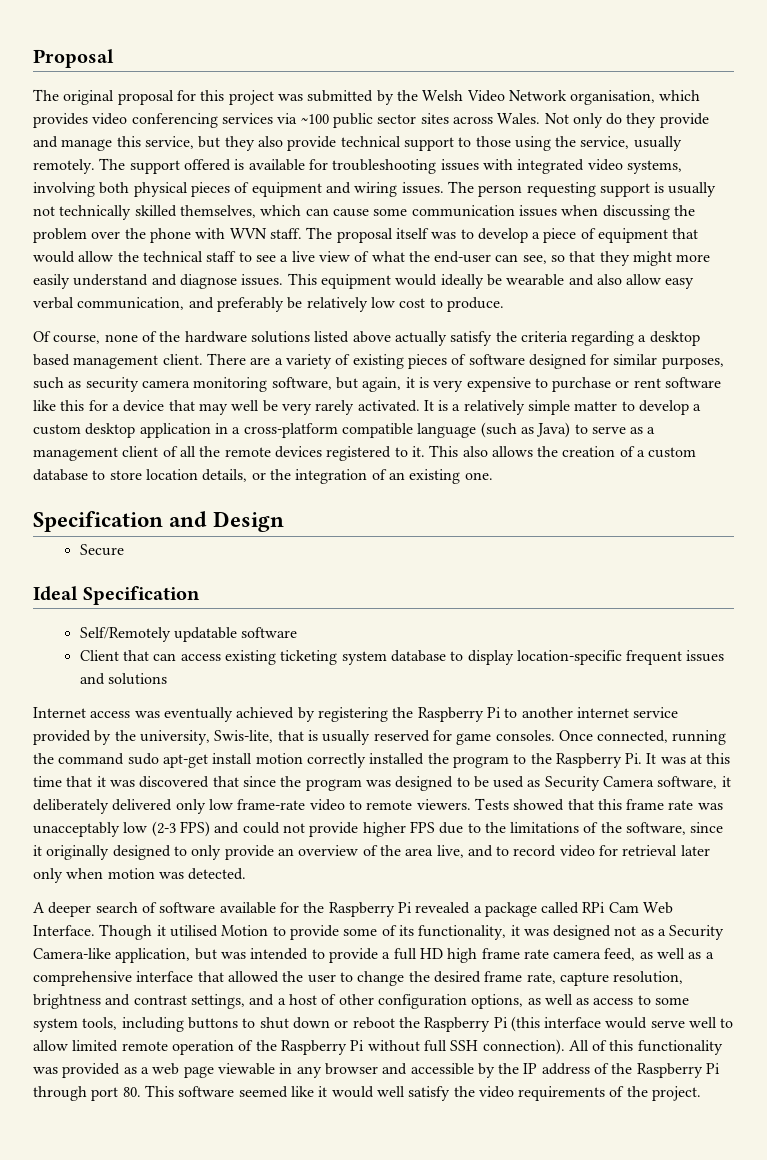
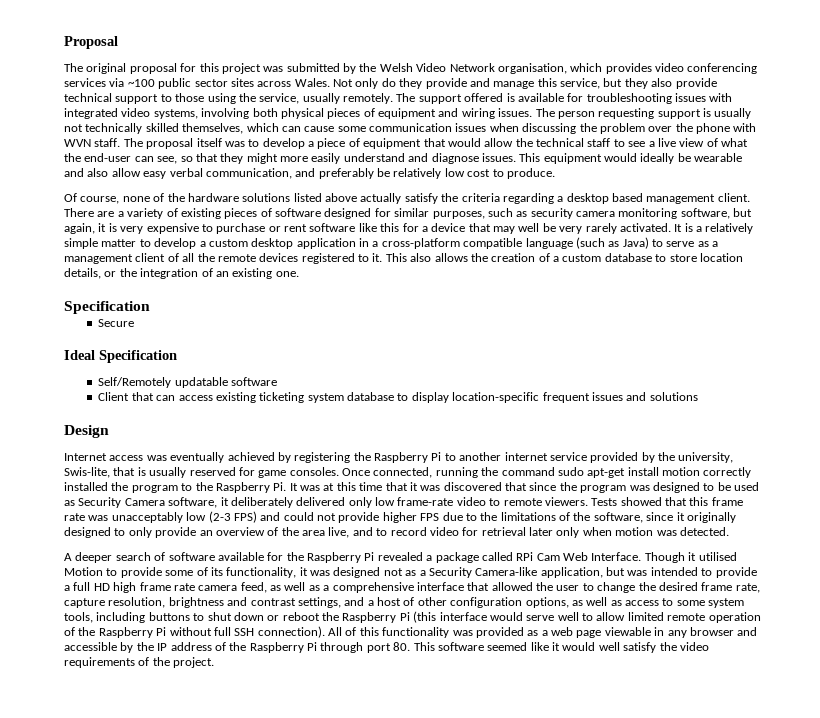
[169,511,285,532] and Design -> (150, 307) none
(167, 679) none -> [64,425,109,438] // Design

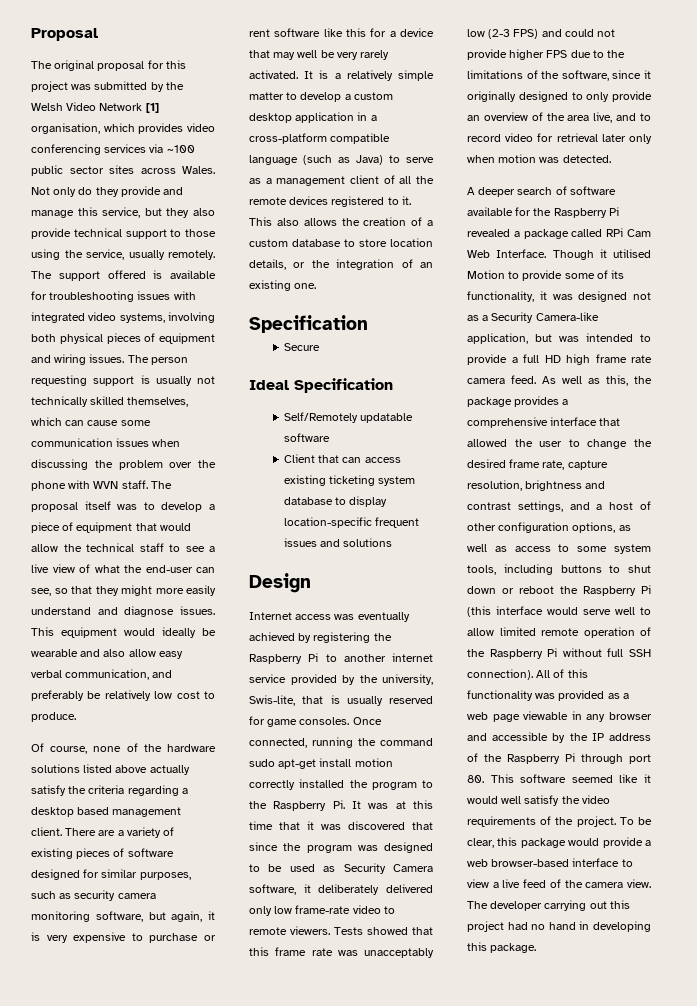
(495, 67) none -> [145,103,159,113] [1]
[240,582,320,593] feed, as well as -> [511,375,652,386] [467,396,560,407] feed. As well as this, the package provides
(215, 662) none -> [619,817,652,825] [467,837,651,848] [467,858,633,867] [467,879,651,888] [467,900,630,911] [467,921,651,932] [467,942,537,953] To be clear, this package would provide a web browser-based interface to view a live feed of the camera view. The developer carrying out this project had no hand in developing this package.

